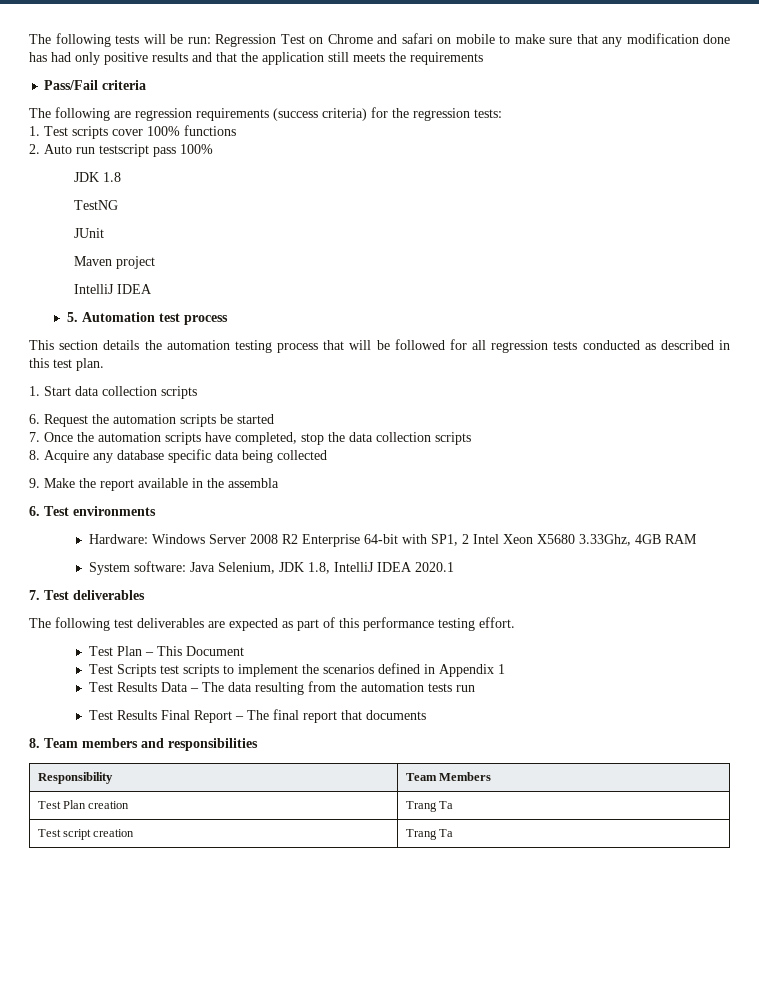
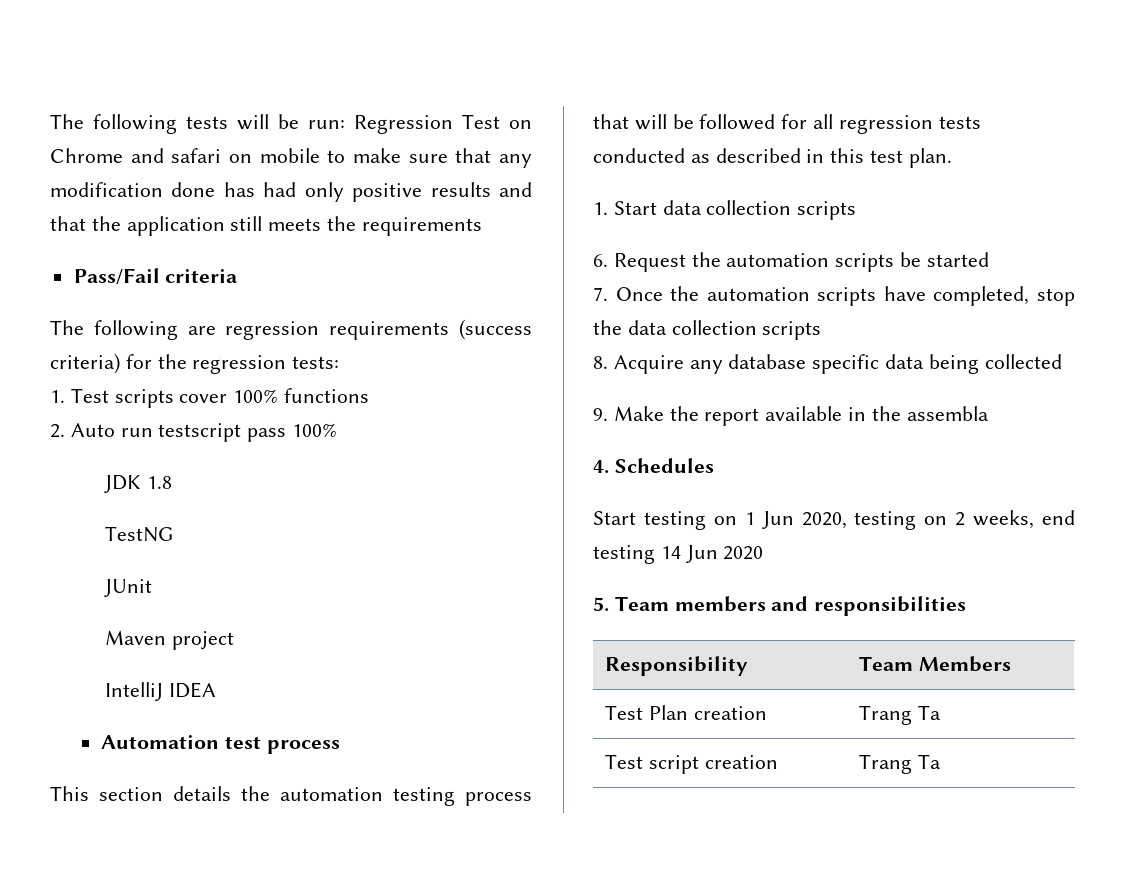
[66,312,78,322] 5. -> (217, 690) none
[29,506,156,516] [89,534,698,547] [89,561,455,575] [29,590,145,600] [29,617,515,631] [89,646,245,656] [89,663,506,677] [89,681,476,695] [89,709,427,723] [29,738,40,748] 6. Test environments // Hardware: Windows Server 2008 R2 Enterprise 64-bit with SP1, 2 Intel Xeon X5680 3.33Ghz, 4GB RAM // System software: Java Selenium, JDK 1.8, IntelliJ IDEA 2020.1 // 7. Test deliverables // The following test deliverables are expected as part of this performance testing effort. // Test Plan – This Document // Test Scripts test scripts to implement the scenarios defined in Appendix 1 // Test Results Data – The data resulting from the automation tests run // Test Results Final Report – The final report that documents // 8. -> [593,458,714,474] [593,510,1075,530] [593,545,764,564] [593,597,609,612] 4. Schedules // Start testing on 1 Jun 2020, testing on 2 weeks, end testing 14 Jun 2020 // 5.

